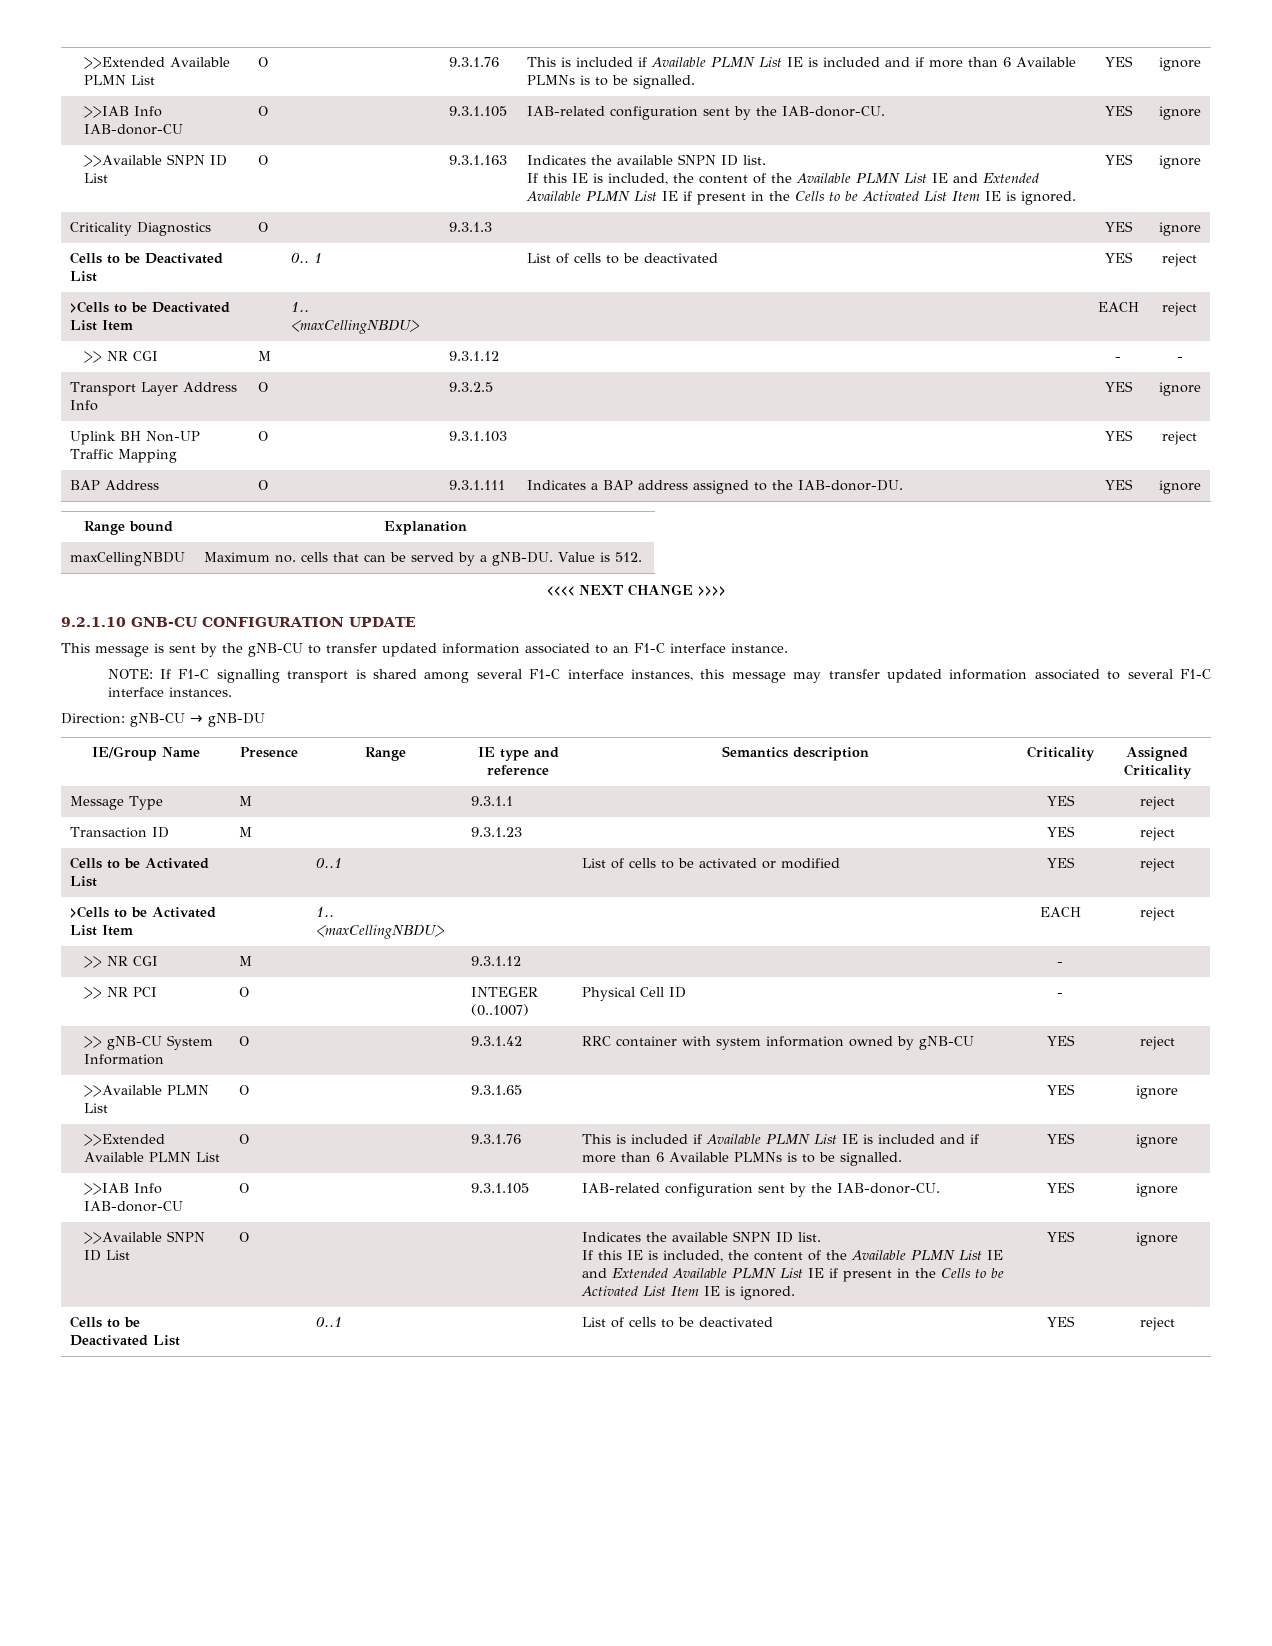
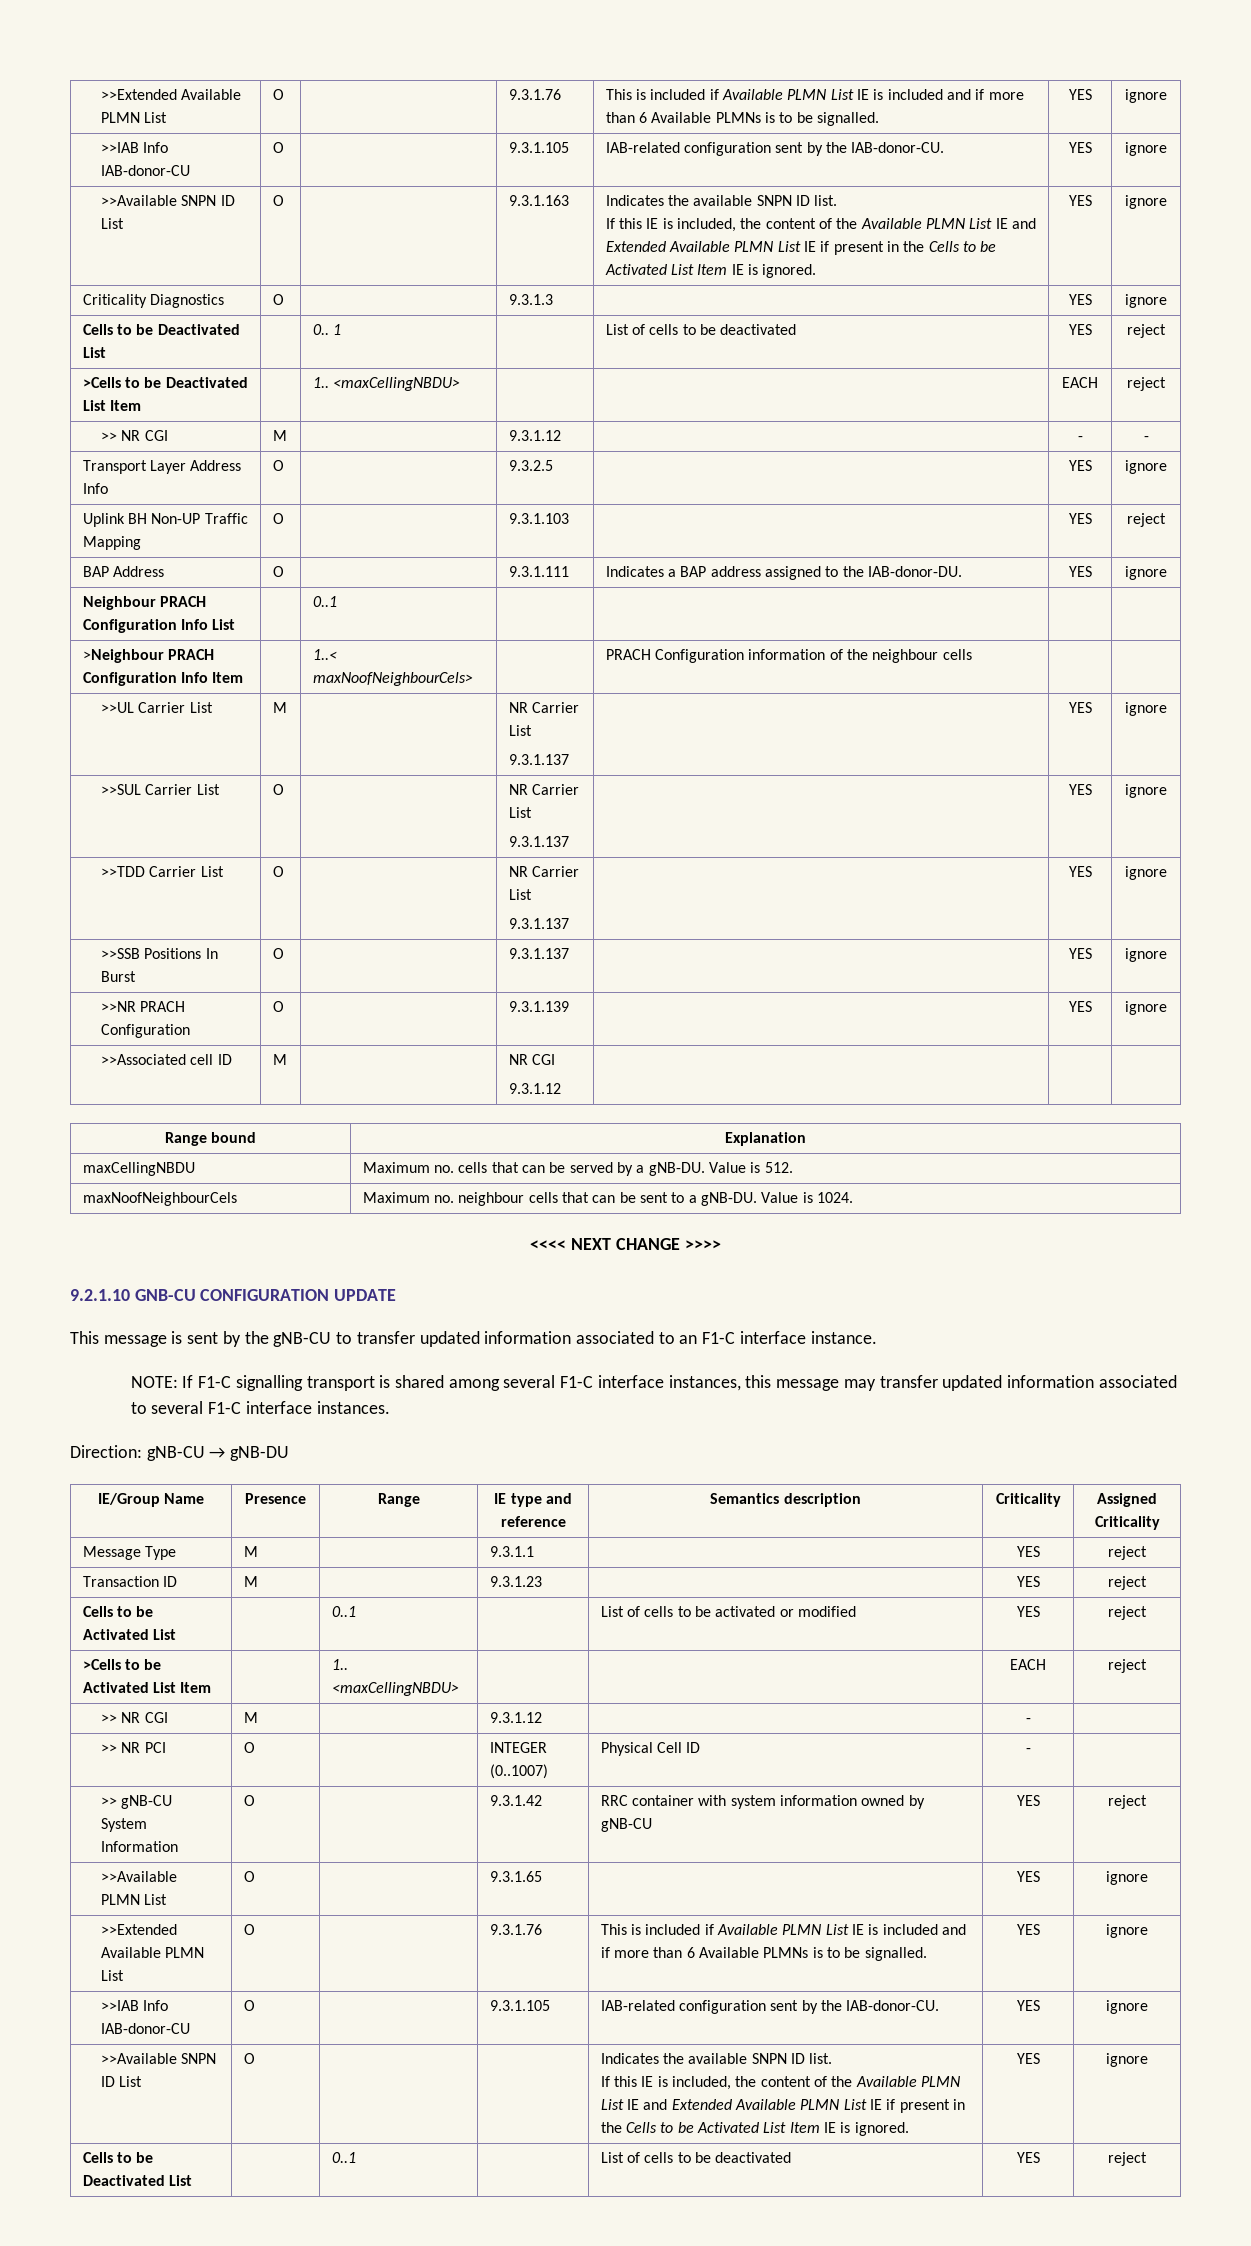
(1201, 487) none -> [82,596,207,610] [82,619,236,633] [312,596,337,607] [82,649,215,663] [82,672,244,686] [312,649,337,660] [312,672,473,686] [605,649,972,663] [100,702,213,713] [272,702,287,713] [508,702,580,713] [508,725,532,736] [508,754,569,765] [1068,702,1092,713] [1125,702,1167,716] [100,784,220,795] [272,784,284,795] [508,784,580,795] [508,807,532,818] [508,836,569,847] [1068,784,1092,795] [1125,784,1167,798] [100,866,224,877] [272,866,284,877] [508,866,580,877] [508,889,532,900] [508,918,569,929] [1068,866,1092,877] [1125,866,1167,880] [100,948,218,959] [100,971,136,982] [272,948,284,959] [508,948,569,959] [1068,948,1092,959] [1125,948,1167,962] [100,1001,186,1012] [100,1024,190,1038] [272,1001,284,1012] [508,1001,569,1012] [1068,1001,1092,1012] [1125,1001,1167,1015] [100,1054,232,1065] [272,1054,287,1065] [508,1054,556,1065] [508,1083,561,1094] // Neighbour PRACH Configuration Info List | | 0..1 | | | | // >Neighbour PRACH Configuration Info Item | | 1..< maxNoofNeighbourCels> | | PRACH Configuration information of the neighbour cells | | // >>UL Carrier List | M | | NR Carrier List // 9.3.1.137 | | YES | ignore // >>SUL Carrier List | O | | NR Carrier List // 9.3.1.137 | | YES | ignore // >>TDD Carrier List | O | | NR Carrier List // 9.3.1.137 | | YES | ignore // >>SSB Positions In Burst | O | | 9.3.1.137 | | YES | ignore // >>NR PRACH Configuration | O | | 9.3.1.139 | | YES | ignore // >>Associated cell ID | M | | NR CGI // 9.3.1.12 | | |
(643, 557) none -> [82,1192,237,1206] [362,1192,853,1206] // maxNoofNeighbourCels | Maximum no. neighbour cells that can be sent to a gNB-DU. Value is 1024.

